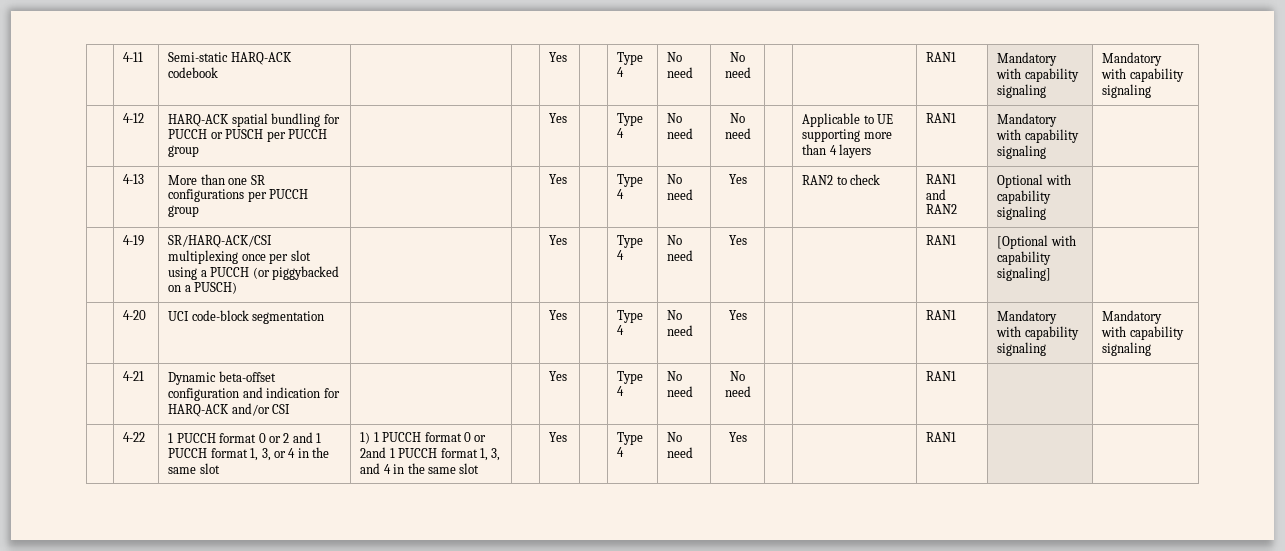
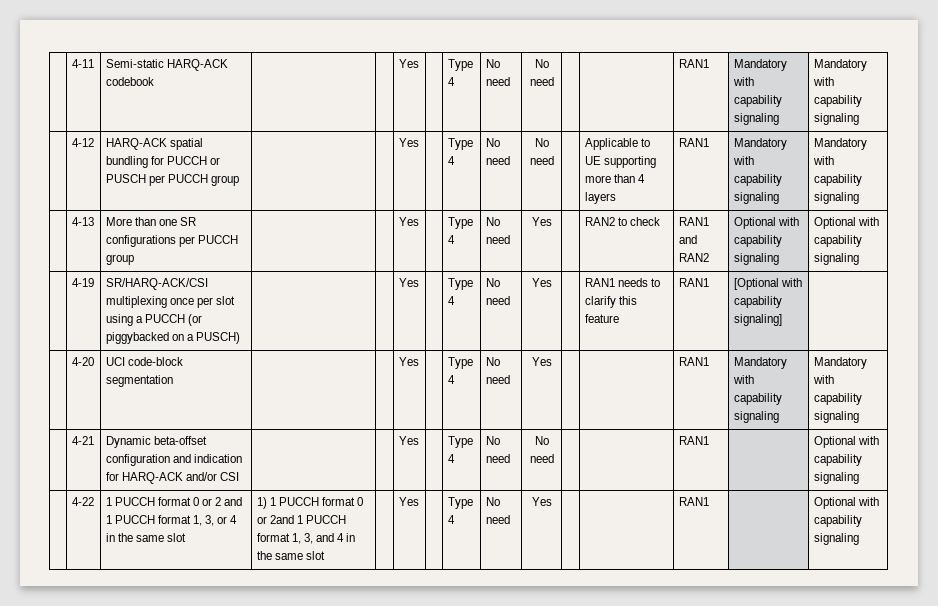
(1047, 152) none -> [813,138,867,150] [812,156,834,165] [813,174,862,186] [813,192,859,204] Mandatory with capability signaling
(1047, 213) none -> [813,217,879,229] [813,235,862,247] [813,253,859,265] Optional with capability signaling
(747, 240) none -> [584,278,660,287] [584,296,637,308] [584,314,619,323] RAN1 needs to clarify this feature
(957, 376) none -> [813,436,879,448] [813,454,862,466] [813,472,859,484] Optional with capability signaling
(957, 437) none -> [813,497,879,509] [813,515,862,527] [813,533,859,545] Optional with capability signaling

